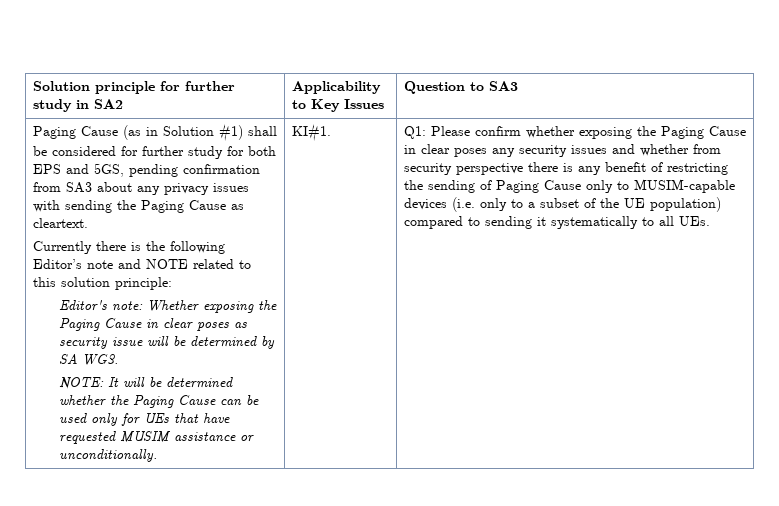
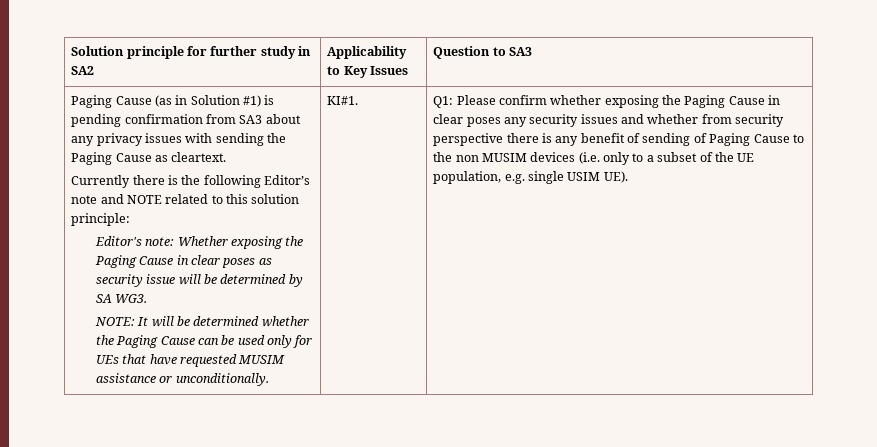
[247,126,277,136] [32,146,276,159] [32,163,124,177] shall be considered for further study for both EPS and 5GS, -> [264,95,275,105] is
[666,163,728,175] [403,180,423,190] restricting the -> (641, 138) none
[585,179,735,193] only to MUSIM-capable -> [792,134,804,143] [433,152,527,162] to the non MUSIM
[649,197,721,212] [403,216,710,229] population) compared to sending it systematically to all UEs. -> [433,171,628,184] population, e.g. single USIM UE).

